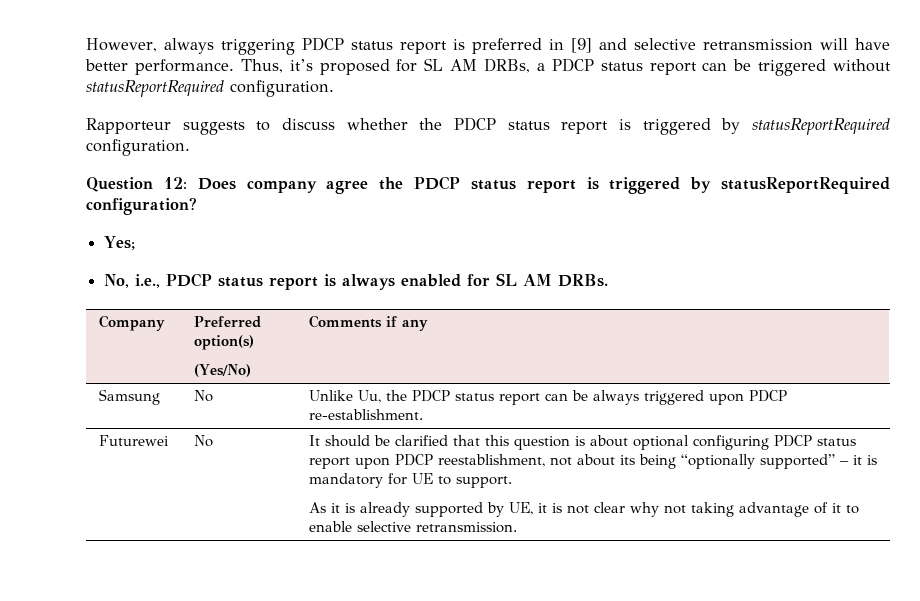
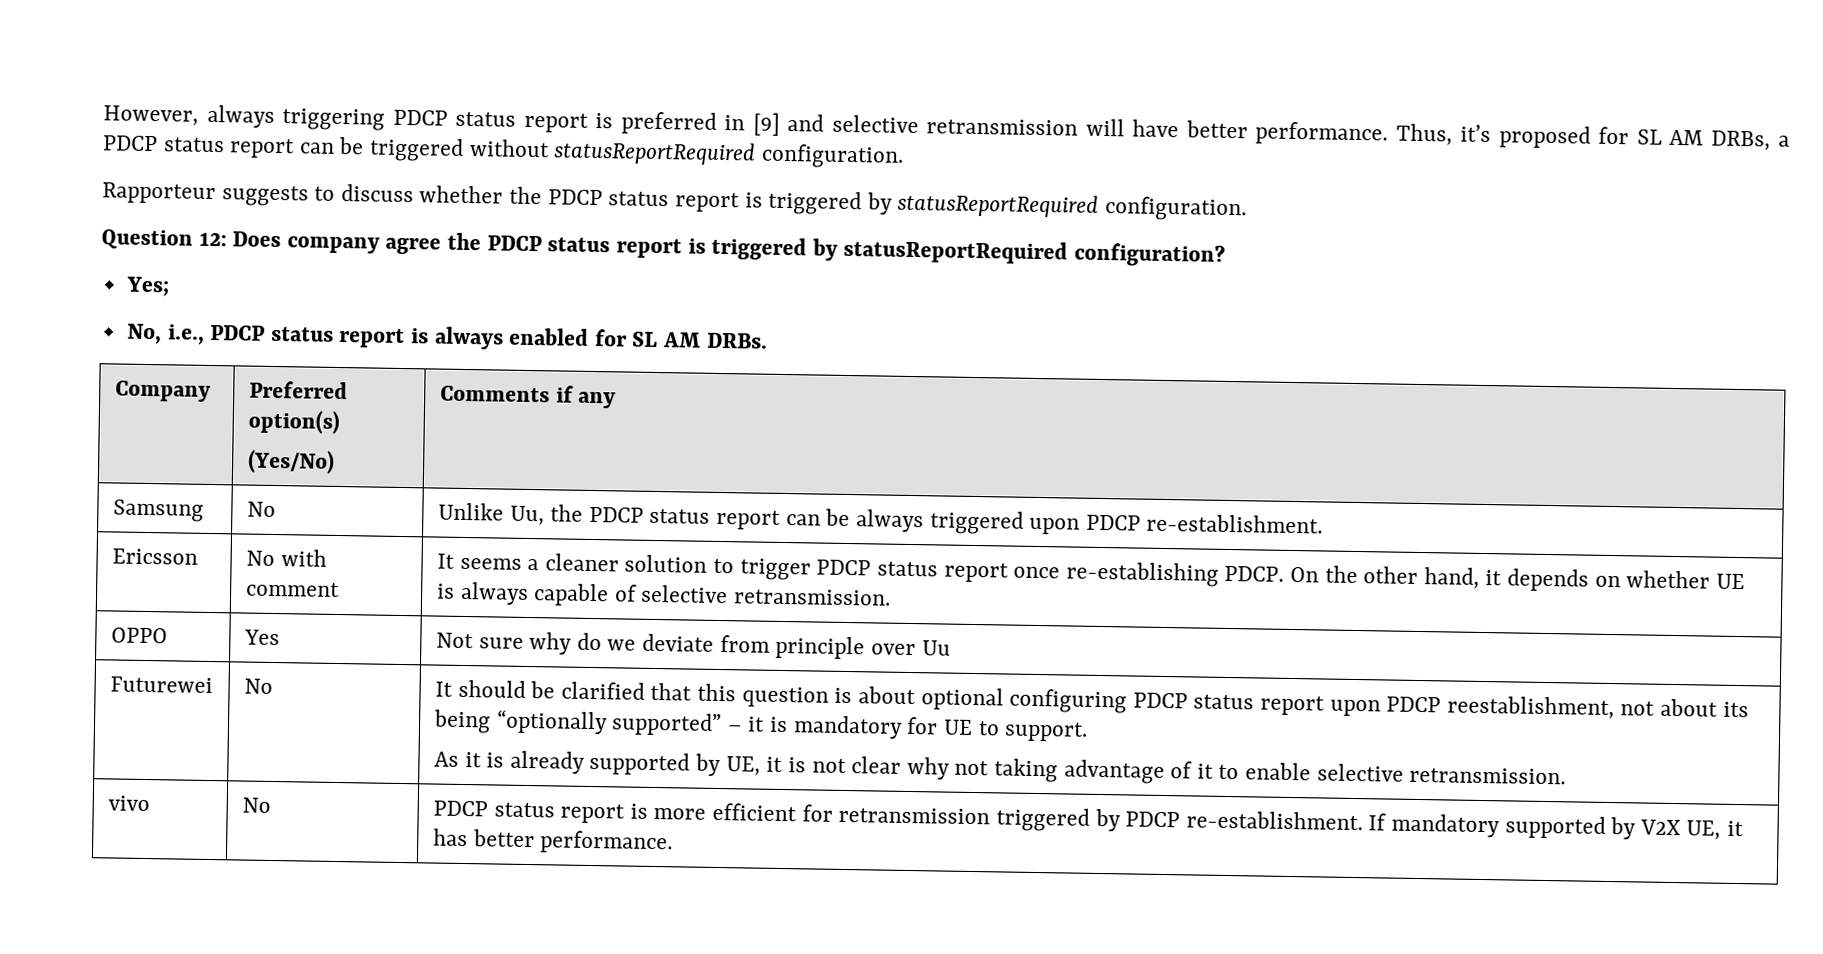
(423, 414) none -> [111,548,198,565] [245,549,327,567] [245,581,340,598] [436,553,1745,592] [436,581,892,607] [110,627,168,644] [243,629,280,646] [435,632,951,660] // Ericsson | No with comment | It seems a cleaner solution to trigger PDCP status report once re-establishing PDCP. On the other hand, it depends on whether UE is always capable of selective retransmission. // OPPO | Yes | Not sure why do we deviate from principle over Uu
(517, 527) none -> [107,795,150,812] [241,797,271,813] [432,800,1745,840] [432,828,674,855] // vivo | No | PDCP status report is more efficient for retransmission triggered by PDCP re-establishment. If mandatory supported by V2X UE, it has better performance.

